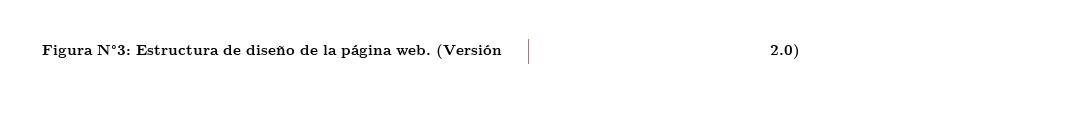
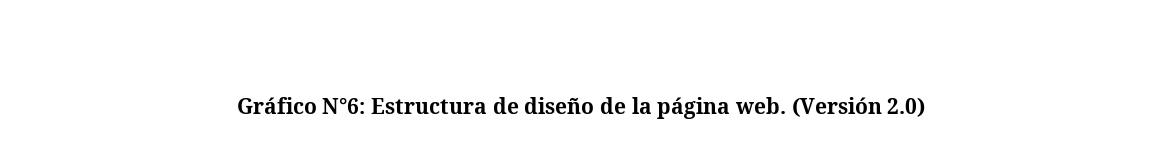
[41,44,131,58] Figura N°3: -> [236,97,366,114] Gráfico N°6:

